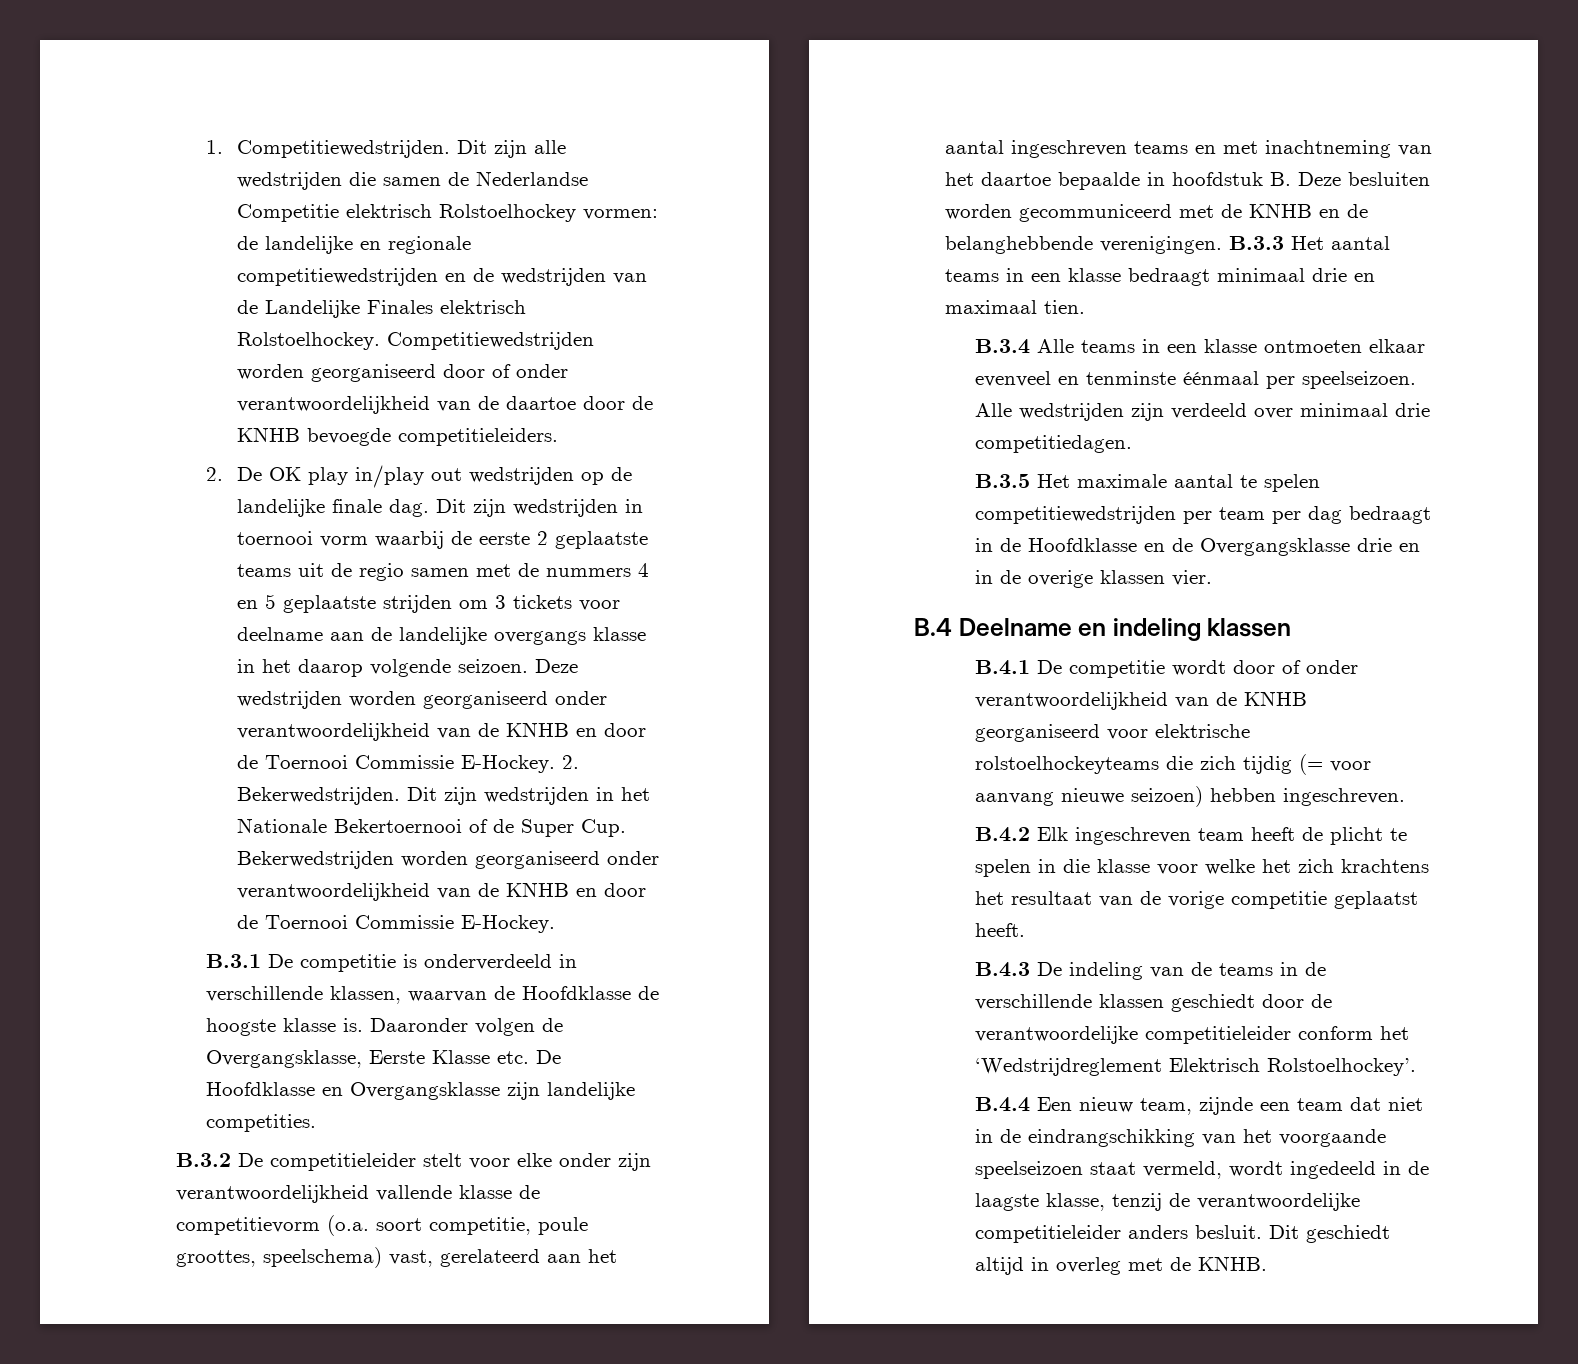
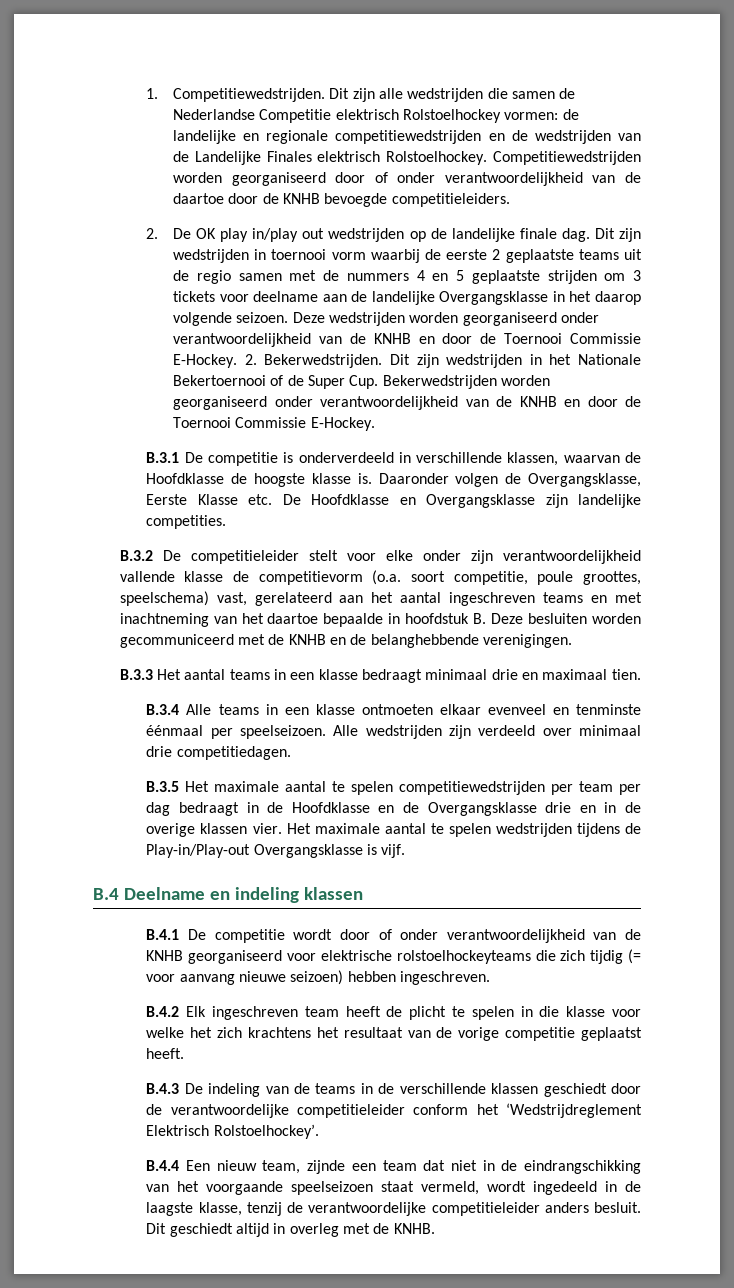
[493,627,646,645] overgangs klasse -> [439,291,549,305] Overgangsklasse
(1222, 245) none -> (572, 641) //
(1213, 578) none -> [286,823,641,837] [146,844,406,858] Het maximale aantal te spelen wedstrijden tijdens de Play-in/Play-out Overgangsklasse is vijf.

